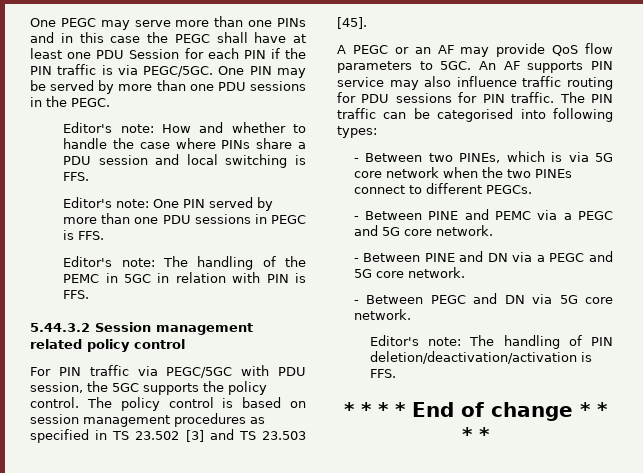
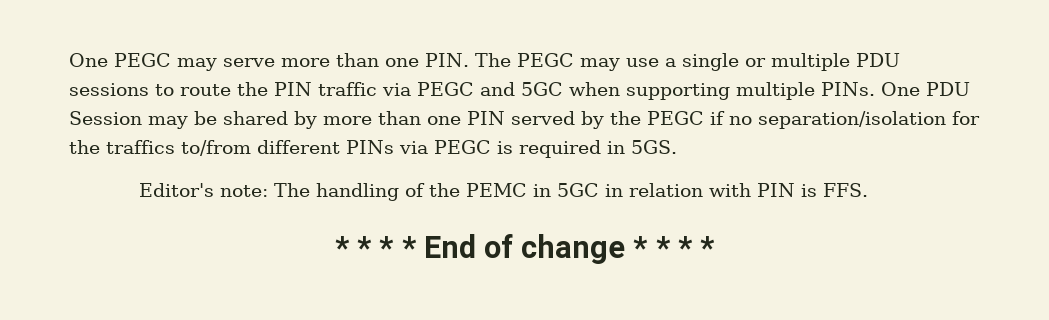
[277,18,306,27] [30,32,306,43] [30,48,306,59] [30,64,272,77] PINs and in this case the PEGC shall have at least one PDU Session for each PIN if the PIN traffic is via PEGC/5GC. One PIN -> [425,53,900,71] [69,82,970,100] [69,111,142,125] PIN. The PEGC may use a single or multiple PDU sessions to route the PIN traffic via PEGC and 5GC when supporting multiple PINs. One PDU Session
[50,80,306,94] [30,96,110,107] [63,122,306,133] [63,138,306,149] [63,154,306,168] [63,172,90,181] [63,197,274,211] [63,213,306,224] [63,230,105,240] served by more than one PDU sessions in the PEGC. // Editor's note: How and whether to handle the case where PINs share a PDU session and local switching is FFS. // Editor's note: One PIN served by more than one PDU sessions in PEGC is FFS. -> [223,111,980,129] [69,140,677,158] shared by more than one PIN served by the PEGC if no separation/isolation for the traffics to/from different PINs via PEGC is required in 5GS.
[30,322,253,335] [30,339,185,352] [30,365,306,378] [30,381,267,395] [30,397,306,411] [30,413,265,427] [30,429,306,443] [337,17,367,29] [337,43,613,57] [337,61,613,73] [337,76,613,90] [337,92,613,103] [337,108,613,122] [337,126,377,138] [353,151,613,163] [353,167,572,178] [353,183,532,194] [353,209,613,220] [353,225,493,236] [353,251,613,262] [353,267,465,278] [353,293,613,304] [353,309,411,320] [370,335,613,349] [370,351,593,364] [370,369,397,378] // 5.44.3.2 Session management related policy control // For PIN traffic via PEGC/5GC with PDU session, the 5GC supports the policy control. The policy control is based on session management procedures as specified in TS 23.502 [3] and TS 23.503 [45]. // A PEGC or an AF may provide QoS flow parameters to 5GC. An AF supports PIN service may also influence traffic routing for PDU sessions for PIN traffic. The PIN traffic can be categorised into following types: // - Between two PINEs, which is via 5G core network when the two PINEs connect to different PEGCs. // - Between PINE and PEMC via a PEGC and 5G core network. // - Between PINE and DN via a PEGC and 5G core network. // - Between PEGC and DN via 5G core network. // Editor's note: The handling of PIN deletion/deactivation/activation is FFS. -> (869, 190) none

